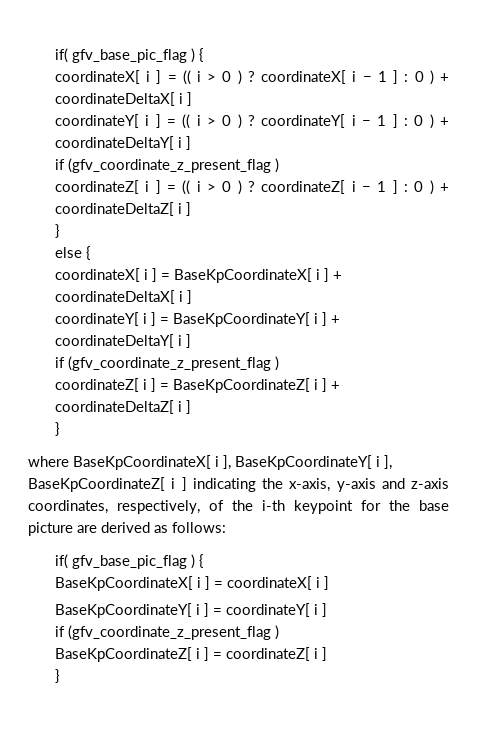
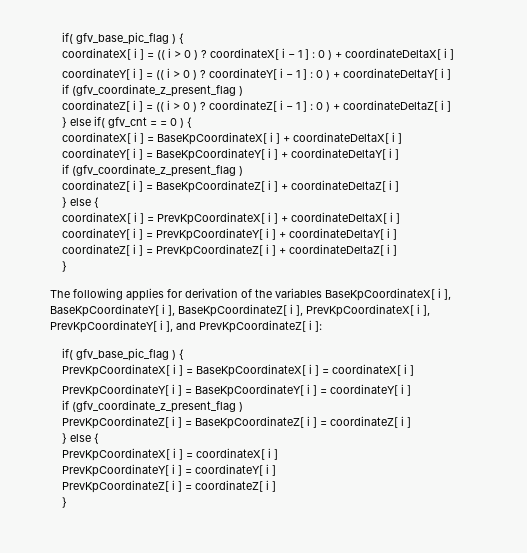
[54,247,82,258] // else -> [70,116,185,128] else if( gfv_cnt = = 0 )
[28,456,69,467] // where -> [70,197,100,208] [62,212,401,225] [62,228,398,241] [62,244,398,257] [62,261,68,272] [50,288,322,301] else { // coordinateX[ i ] = PrevKpCoordinateX[ i ] + coordinateDeltaX[ i ] // coordinateY[ i ] = PrevKpCoordinateY[ i ] + coordinateDeltaY[ i ] // coordinateZ[ i ] = PrevKpCoordinateZ[ i ] + coordinateDeltaZ[ i ] // } // The following applies for derivation of the variables
[181,477,449,492] [28,500,449,514] [28,522,226,536] [54,554,204,569] ] indicating the x-axis, y-axis and z-axis coordinates, respectively, of the i-th keypoint for the base picture are derived as follows: // if( gfv_base_pic_flag ) { // -> [296,304,430,317] [50,320,322,333] [62,348,185,361] [62,364,194,377] ], PrevKpCoordinateX[ i ], PrevKpCoordinateY[ i ], and PrevKpCoordinateZ[ i ]: // if( gfv_base_pic_flag ) { // PrevKpCoordinateX[ i ] =
(329, 583) none -> [62,384,193,397] PrevKpCoordinateY[ i ] =
(279, 632) none -> [62,416,193,429] PrevKpCoordinateZ[ i ] =
(327, 654) none -> [62,433,100,444] [62,448,279,461] [62,464,277,477] [62,480,277,493] // } else { // PrevKpCoordinateX[ i ] = coordinateX[ i ] // PrevKpCoordinateY[ i ] = coordinateY[ i ] // PrevKpCoordinateZ[ i ] = coordinateZ[ i ]

